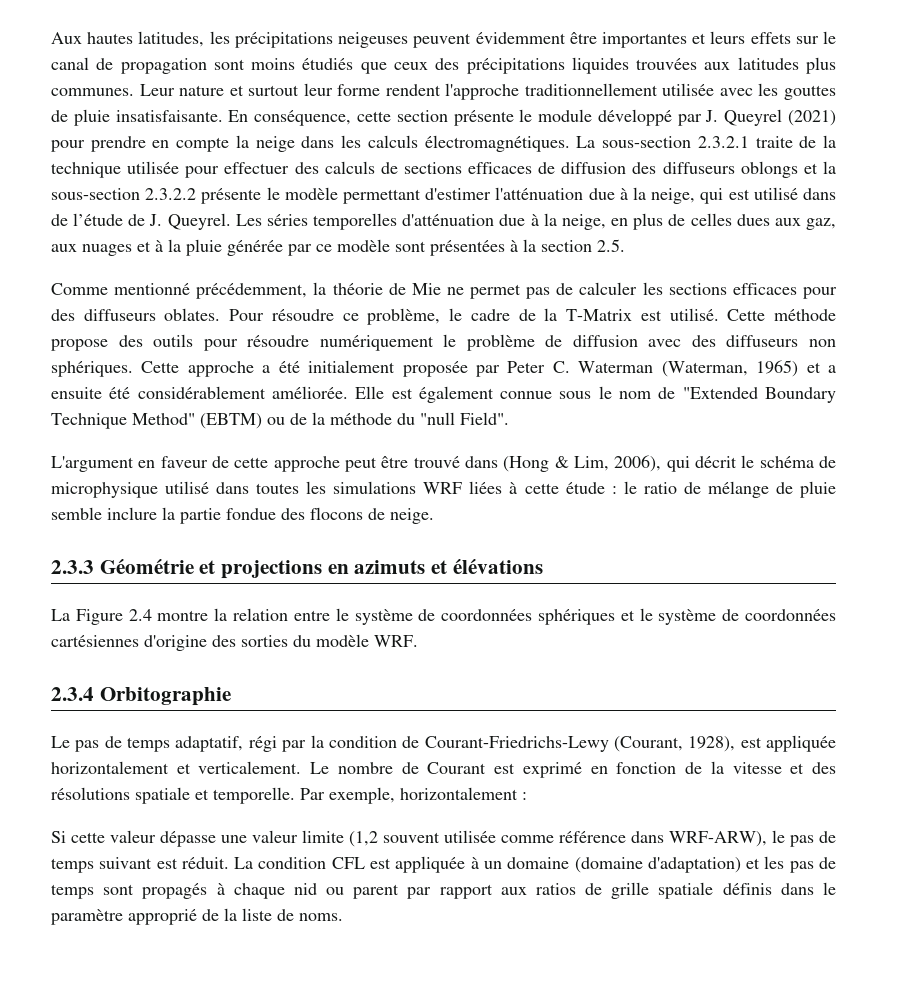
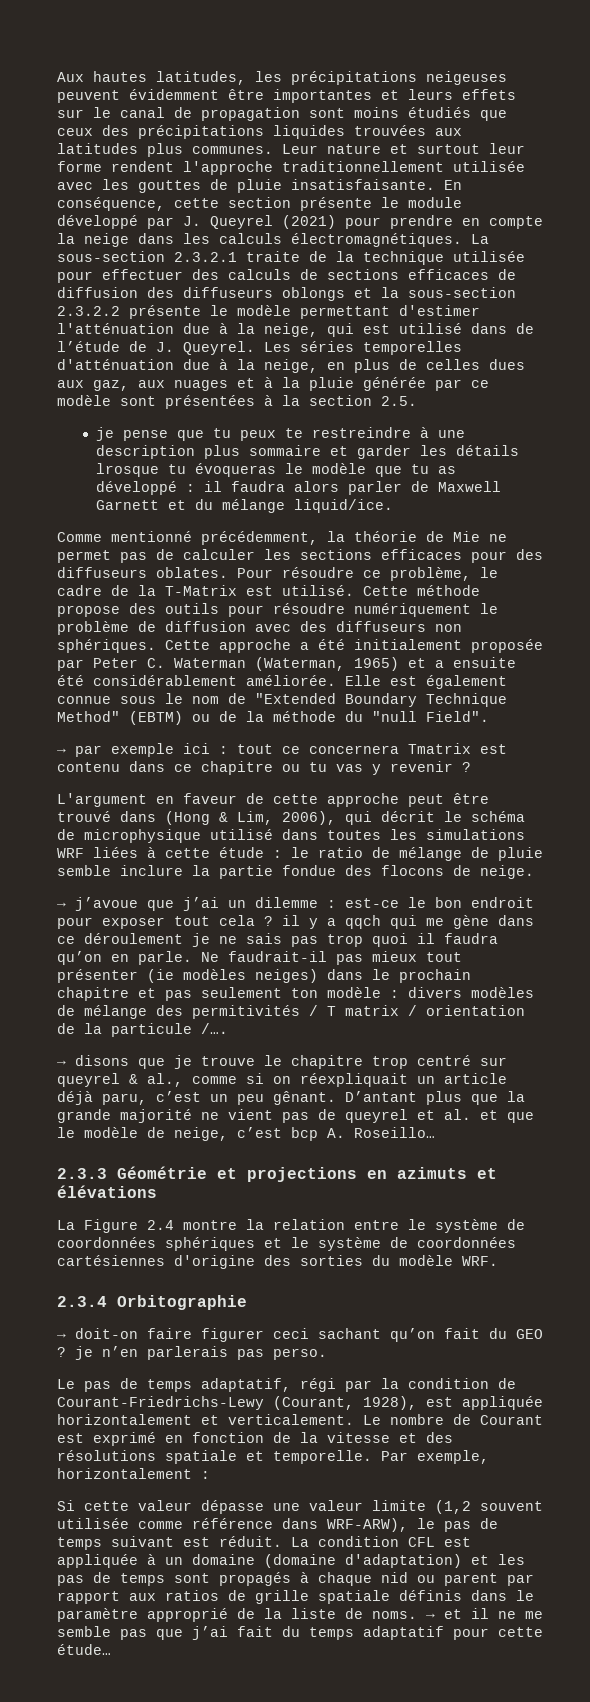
(625, 245) none -> [96,427,466,441] [96,445,520,459] [96,463,457,477] [96,481,502,495] [96,499,394,513] // je pense que tu peux te restreindre à une description plus sommaire et garder les détails lrosque tu évoqueras le modèle que tu as développé : il faudra alors parler de Maxwell Garnett et du mélange liquid/ice.
(509, 418) none -> [57,743,507,757] [57,761,471,775] // → par exemple ici : tout ce concernera Tmatrix est contenu dans ce chapitre ou tu vas y revenir ?
(434, 516) none -> [57,897,534,911] [57,915,534,929] [57,933,498,947] [57,951,462,965] [57,969,471,983] [57,987,534,1001] [57,1005,525,1019] [57,1023,228,1037] [57,1055,507,1069] [57,1073,507,1087] [57,1091,525,1105] [57,1109,534,1123] [57,1127,435,1141] // → j’avoue que j’ai un dilemme : est-ce le bon endroit pour exposer tout cela ? il y a qqch qui me gène dans ce déroulement je ne sais pas trop quoi il faudra qu’on en parle. Ne faudrait-il pas mieux tout présenter (ie modèles neiges) dans le prochain chapitre et pas seulement ton modèle : divers modèles de mélange des permitivités / T matrix / orientation de la particule /…. // → disons que je trouve le chapitre trop centré sur queyrel & al., comme si on réexpliquait un article déjà paru, c’est un peu gênant. D’antant plus que la grande majorité ne vient pas de queyrel et al. et que le modèle de neige, c’est bcp A. Roseillo…
(231, 696) none -> [57,1328,543,1342] [57,1346,327,1360] // → doit-on faire figurer ceci sachant qu’on fait du GEO ? je n’en parlerais pas perso.
(343, 917) none -> [426,1608,543,1619] [57,1626,543,1640] [57,1644,111,1655] → et il ne me semble pas que j’ai fait du temps adaptatif pour cette étude…

